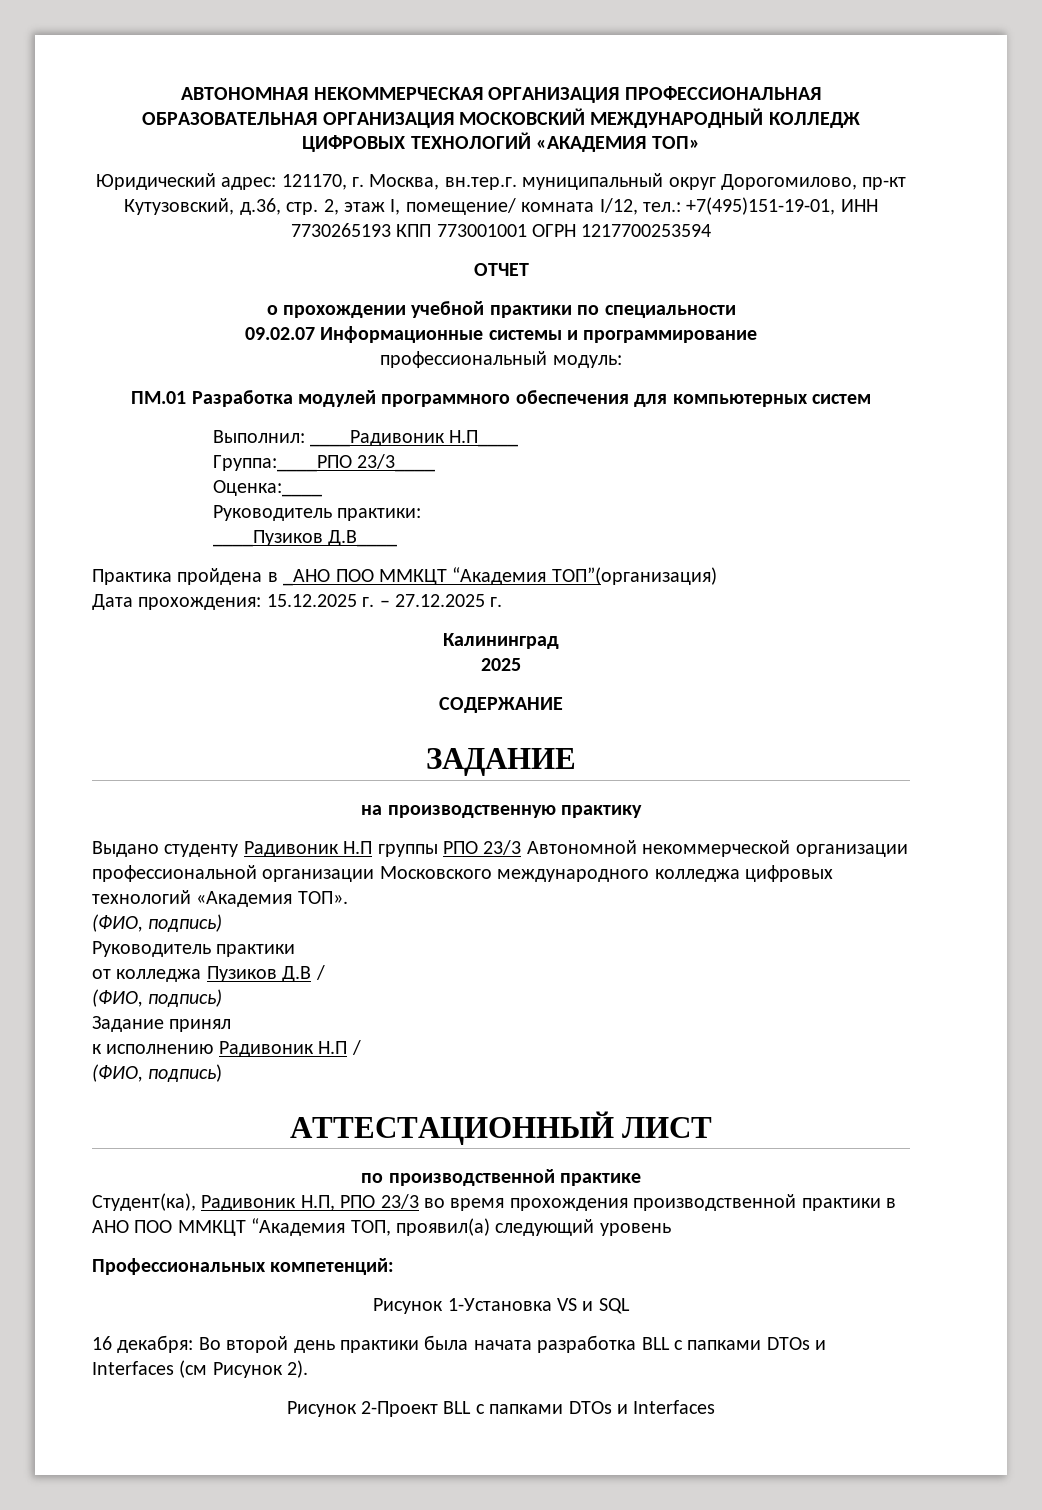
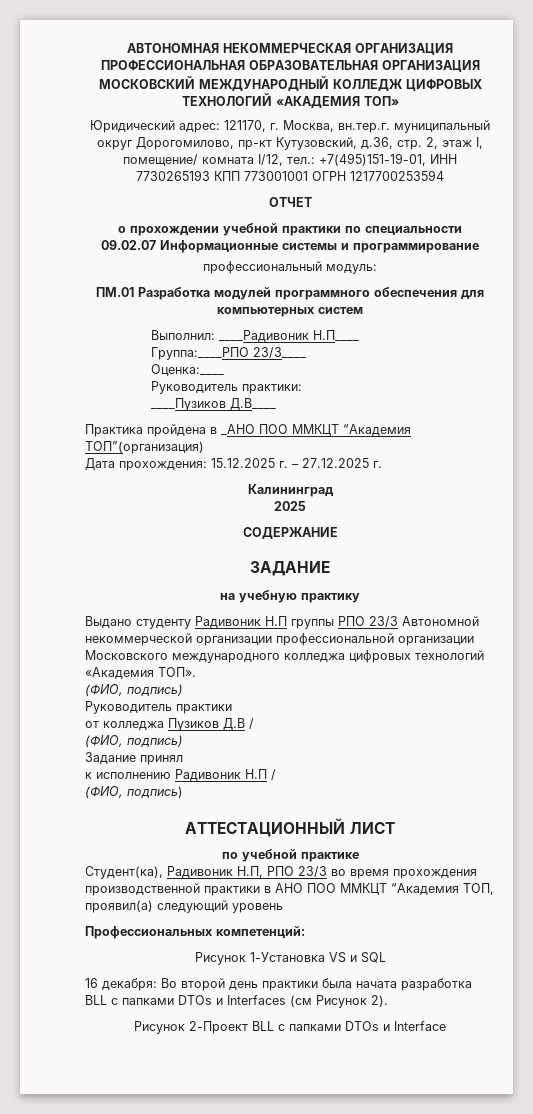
[387,805,556,818] производственную -> [239,590,297,603] учебную
[388,1169,555,1186] производственной -> [241,849,297,862] учебной
[633,1400,716,1414] Interfaces -> [394,1021,446,1031] Interface

